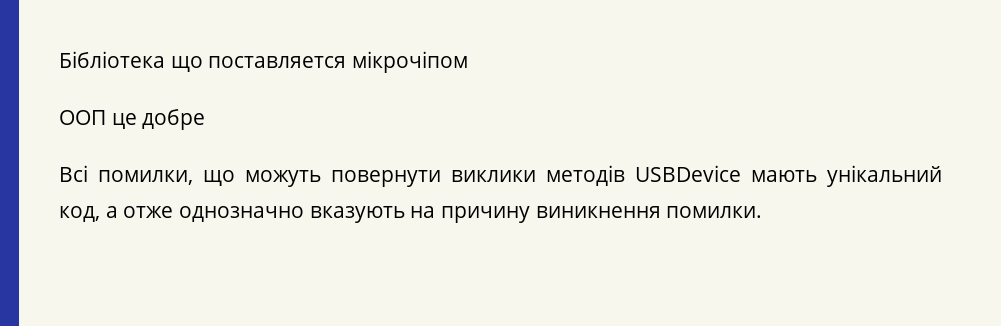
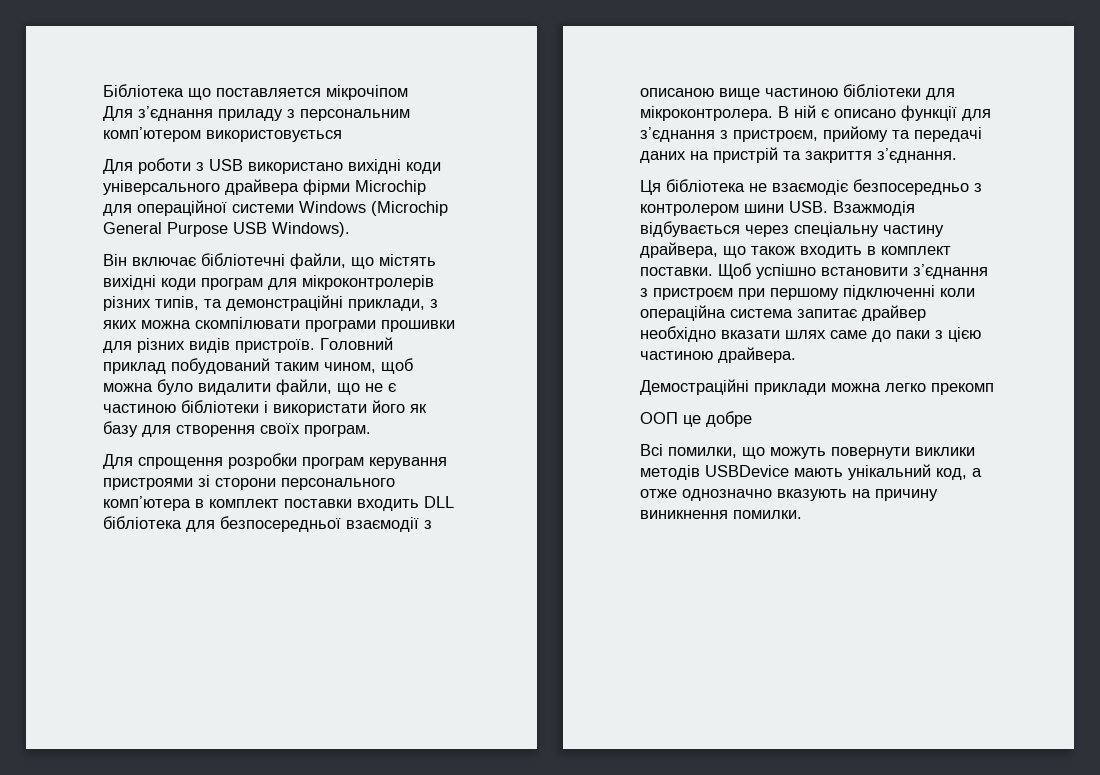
(469, 62) none -> [103,106,410,121] [103,127,342,142] [103,158,441,174] [103,179,426,195] [103,200,448,216] [103,222,350,237] [103,253,436,269] [103,275,434,290] [103,295,438,311] [103,317,455,332] [103,337,393,353] [103,358,413,374] [103,379,396,395] [103,400,427,416] [103,421,371,437] [103,453,447,469] [103,475,395,490] [103,496,454,511] [103,516,432,532] [640,84,955,100] [640,105,991,121] [640,126,982,142] [640,147,957,163] [640,179,982,195] [640,201,915,216] [640,221,944,237] [640,242,951,258] [640,263,988,279] [640,285,975,300] [640,305,926,321] [640,326,981,342] [640,347,796,363] [640,379,994,395] // Для з’єднання приладу з персональним комп’ютером використовується // Для роботи з USB використано вихідні коди універсального драйвера фірми Microchip для операційної системи Windows (Microchip General Purpose USB Windows). // Він включає бібліотечні файли, що містять вихідні коди програм для мікроконтролерів різних типів, та демонстраційні приклади, з яких можна скомпілювати програми прошивки для різних видів пристроїв. Головний приклад побудований таким чином, щоб можна було видалити файли, що не є частиною бібліотеки і використати його як базу для створення своїх програм. // Для спрощення розробки програм керування пристроями зі сторони персонального комп’ютера в комплект поставки входить DLL бібліотека для безпосередньої взаємодії з описаною вище частиною бібліотеки для мікроконтролера. В ній є описано функції для з’єднання з пристроєм, прийому та передачі даних на пристрій та закриття з’єднання. // Ця бібліотека не взаємодіє безпосередньо з контролером шини USB. Взажмодія відбувається через спеціальну частину драйвера, що також входить в комплект поставки. Щоб успішно встановити з’єднання з пристроєм при першому підключенні коли операційна система запитає драйвер необхідно вказати шлях саме до паки з цією частиною драйвера. // Демостраційні приклади можна легко прекомп

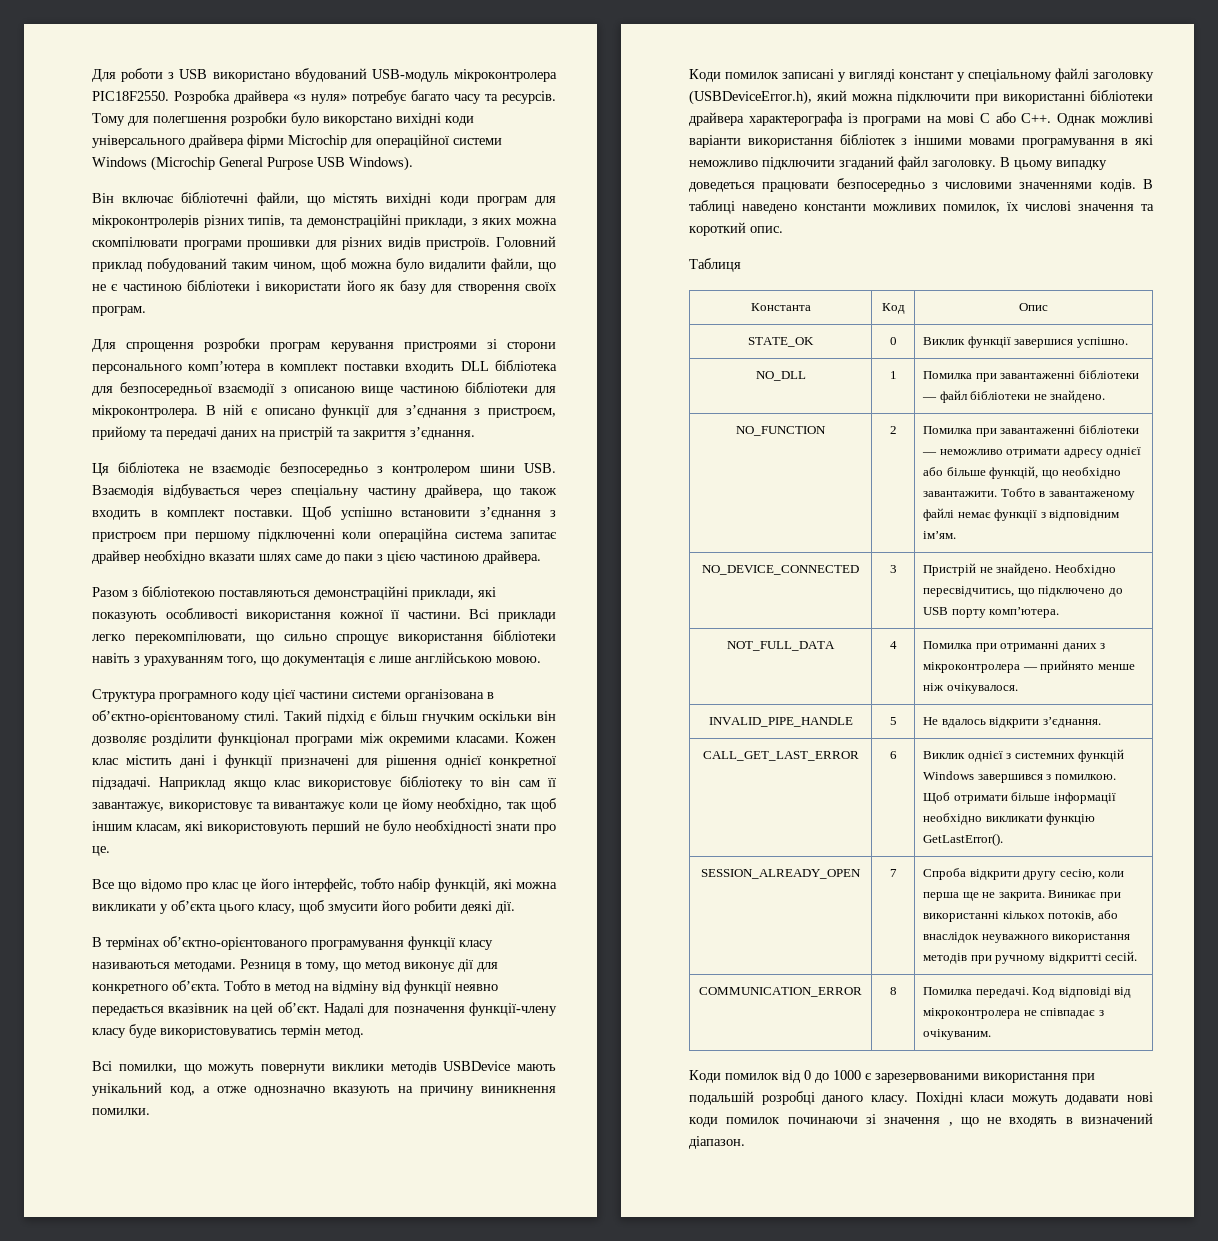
[103,84,408,100] [103,106,410,121] [103,127,342,142] Бібліотека що поставляется мікрочіпом // Для з’єднання приладу з персональним комп’ютером використовується // -> (92, 75) none
(343, 168) none -> [294,68,557,82] [92,90,556,104] [92,112,392,126] вбудований USB-модуль мікроконтролера PIC18F2550. Розробка драйвера «з нуля» потребує багато часу та ресурсів. Тому для полегшення розробки було викорстано
[833,201,915,216] Взажмодія -> [92,485,154,498] Взаємодія
[640,379,994,395] [640,411,752,427] Демостраційні приклади можна легко прекомп // ООП це добре -> [92,586,496,600] [92,608,556,622] [92,630,556,644] [92,652,541,666] [92,689,494,702] [92,710,556,724] [92,732,557,746] [92,754,556,768] [92,776,556,790] [92,798,556,812] [92,820,556,834] [92,846,110,856] [92,878,557,892] [92,900,515,914] [92,936,493,950] [92,959,498,972] [92,980,498,994] [92,1002,557,1016] [92,1024,364,1038] Разом з бібліотекою поставляються демонстраційні приклади, які показують особливості використання кожної її частини. Всі приклади легко перекомпілювати, що сильно спрощує використання бібліотеки навіть з урахуванням того, що документація є лише англійською мовою. // Структура програмного коду цієї частини системи організована в об’єктно-орієнтованому стилі. Такий підхід є більш гнучким оскільки він дозволяє розділити функціонал програми між окремими класами. Кожен клас містить дані і функції призначені для рішення однієї конкретної підзадачі. Наприклад якщо клас використовує бібліотеку то він сам її завантажує, використовує та вивантажує коли це йому необхідно, так щоб іншим класам, які використовують перший не було необхідності знати про це. // Все що відомо про клас це його інтерфейс, тобто набір функцій, які можна викликати у об’єкта цього класу, щоб змусити його робити деякі дії. // В термінах об’єктно-орієнтованого програмування функції класу називаються методами. Резниця в тому, що метод виконує дії для конкретного об’єкта. Тобто в метод на відміну від функції неявно передається вказівник на цей об’єкт. Надалі для позначення функції-члену класу буде використовуватись термін метод.
(802, 514) none -> [689,68,1154,82] [689,90,1153,105] [689,112,1153,126] [689,134,1153,148] [689,156,1107,170] [689,178,1153,192] [689,200,1154,214] [689,222,783,236] [689,258,741,272] [750,303,811,311] [881,303,905,314] [1019,303,1048,311] [748,337,814,347] [889,337,897,345] [923,336,1128,348] [755,371,806,381] [889,371,897,379] [923,370,1139,382] [922,390,1106,403] [736,426,826,436] [889,426,897,434] [923,425,1139,437] [922,447,1142,458] [923,466,1122,479] [923,488,1135,500] [923,508,1120,521] [923,531,957,539] [702,565,859,575] [889,565,897,573] [923,563,1116,576] [923,586,1123,597] [923,607,1060,618] [727,641,835,651] [889,641,897,649] [923,641,1106,652] [923,660,1135,673] [923,683,1018,694] [708,717,853,727] [889,717,897,725] [923,717,1101,728] [702,751,859,761] [889,751,897,759] [923,749,1125,762] [923,771,1116,783] [923,792,1116,804] [923,813,1096,825] [923,833,1004,846] [701,869,861,879] [889,869,897,877] [923,868,1125,880] [923,890,1121,901] [923,910,1118,922] [923,932,1131,943] [923,951,1138,964] [699,987,862,997] [889,987,897,995] [923,987,1132,998] [923,1008,1104,1019] [923,1029,992,1040] [689,1070,1095,1083] [689,1091,1153,1105] [689,1113,1153,1127] [689,1136,745,1149] // Коди помилок записані у вигляді констант у спеціальному файлі заголовку (USBDeviceError.h), який можна підключити при використанні бібліотеки драйвера характерографа із програми на мові С або С++. Однак можливі варіанти використання бібліотек з іншими мовами програмування в які неможливо підключити згаданий файл заголовку. В цьому випадку доведеться працювати безпосередньо з числовими значеннями кодів. В таблиці наведено константи можливих помилок, їх числові значення та короткий опис. // Таблиця // Константа | Код | Опис // STATE_OK | 0 | Виклик функції завершися успішно. // NO_DLL | 1 | Помилка при завантаженні бібліотеки — файл бібліотеки не знайдено. // NO_FUNCTION | 2 | Помилка при завантаженні бібліотеки — неможливо отримати адресу однієї або більше функцій, що необхідно завантажити. Тобто в завантаженому файлі немає функції з відповідним ім’ям. // NO_DEVICE_CONNECTED | 3 | Пристрій не знайдено. Необхідно пересвідчитись, що підключено до USB порту комп’ютера. // NOT_FULL_DATA | 4 | Помилка при отриманні даних з мікроконтролера — прийнято менше ніж очікувалося. // INVALID_PIPE_HANDLE | 5 | Не вдалось відкрити з’єднання. // CALL_GET_LAST_ERROR | 6 | Виклик однієї з системних функцій Windows завершився з помилкою. Щоб отримати більше інформації необхідно викликати функцію GetLastError(). // SESSION_ALREADY_OPEN | 7 | Спроба відкрити другу сесію, коли перша ще не закрита. Виникає при використанні кількох потоків, або внаслідок неуважного використання методів при ручному відкритті сесій. // COMMUNICATION_ERROR | 8 | Помилка передачі. Код відповіді від мікроконтролера не співпадає з очікуваним. // Коди помилок від 0 до 1000 є зарезервованими використання при подальшій розробці даного класу. Похідні класи можуть додавати нові коди помилок починаючи зі значення , що не входять в визначений діапазон.

